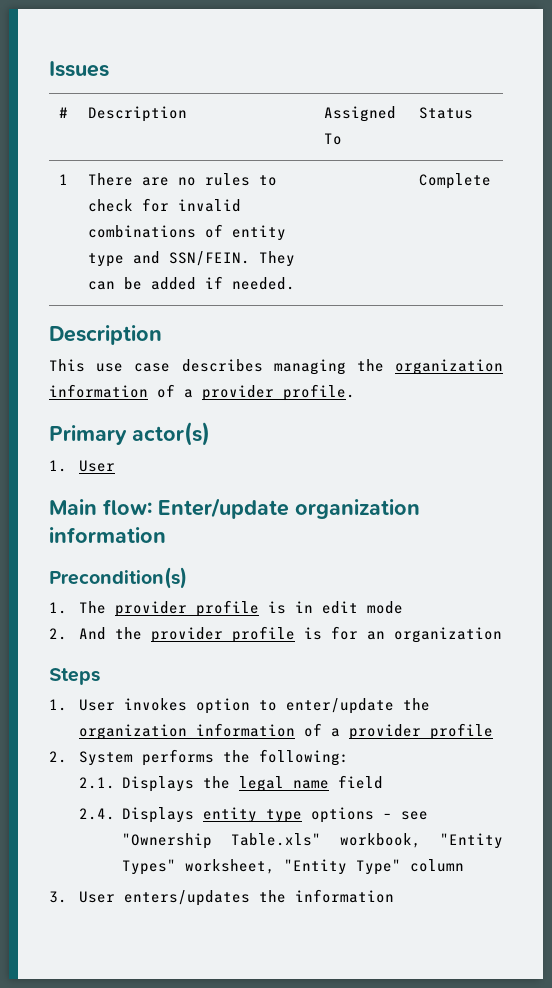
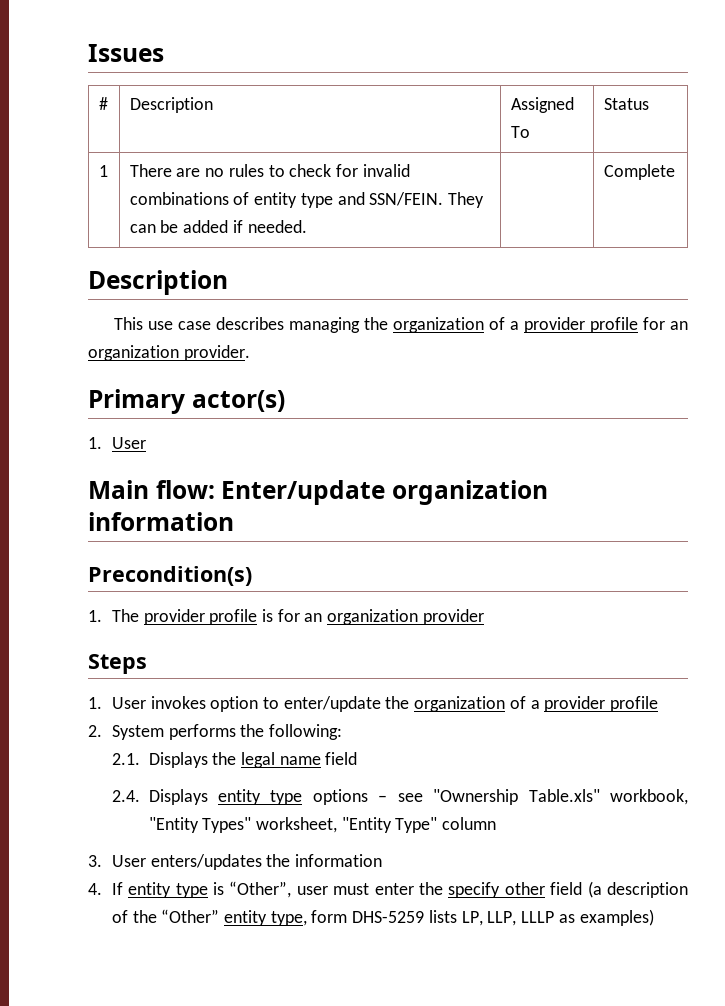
[49,384,355,401] information of a provider profile. -> [489,317,688,333] [88,345,250,361] of a provider profile for an organization provider.
[294,601,403,614] [49,626,502,643] in edit mode // 2. And the provider profile is for an organization -> [277,609,484,625] for an organization provider
[195,723,295,737] information -> (506, 704) none
(394, 896) none -> [88,881,688,898] [111,909,654,926] // 4. If entity type is “Other”, user must enter the specify other field (a description of the “Other” entity type, form DHS-5259 lists LP, LLP, LLLP as examples)

